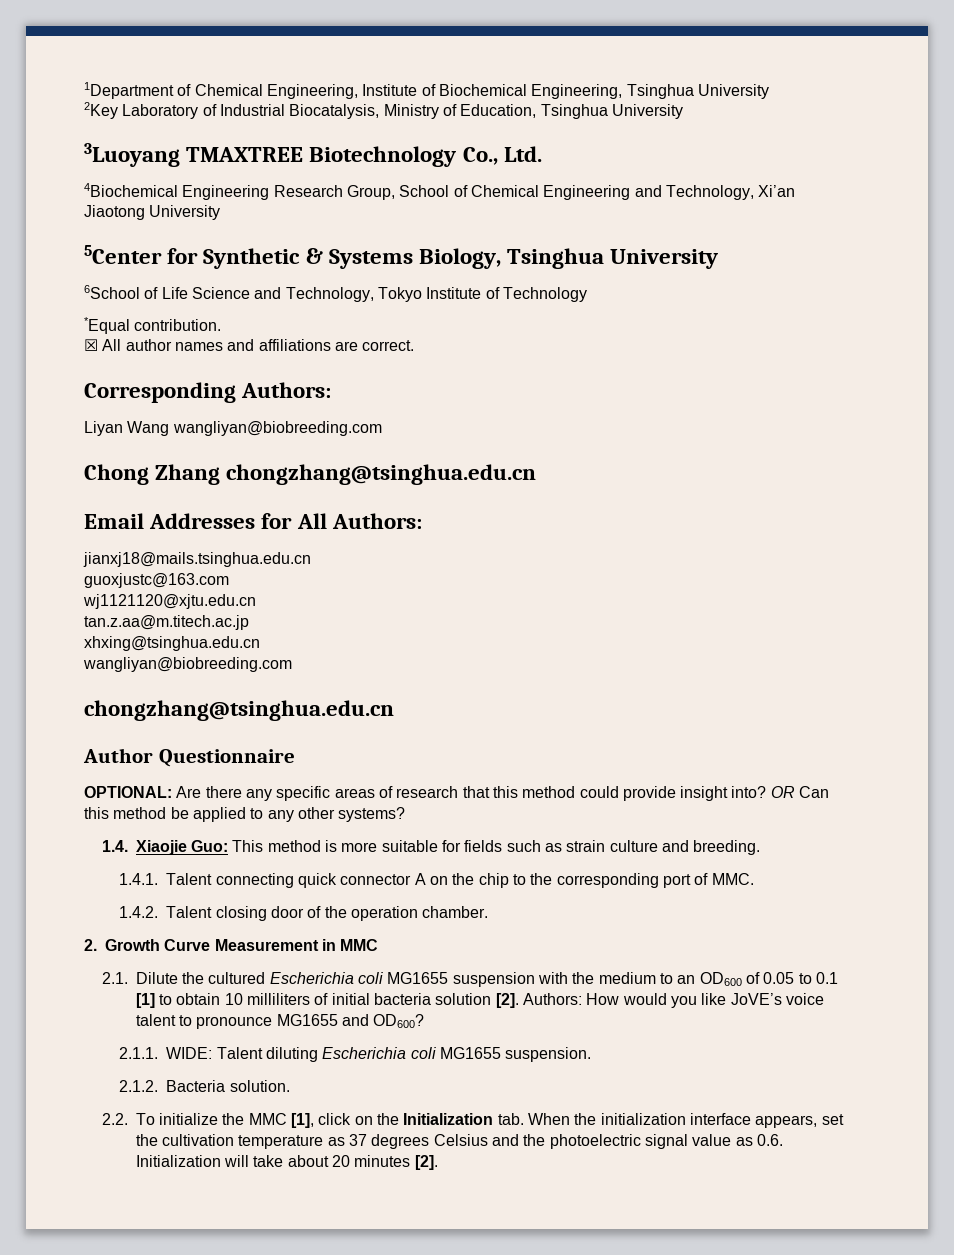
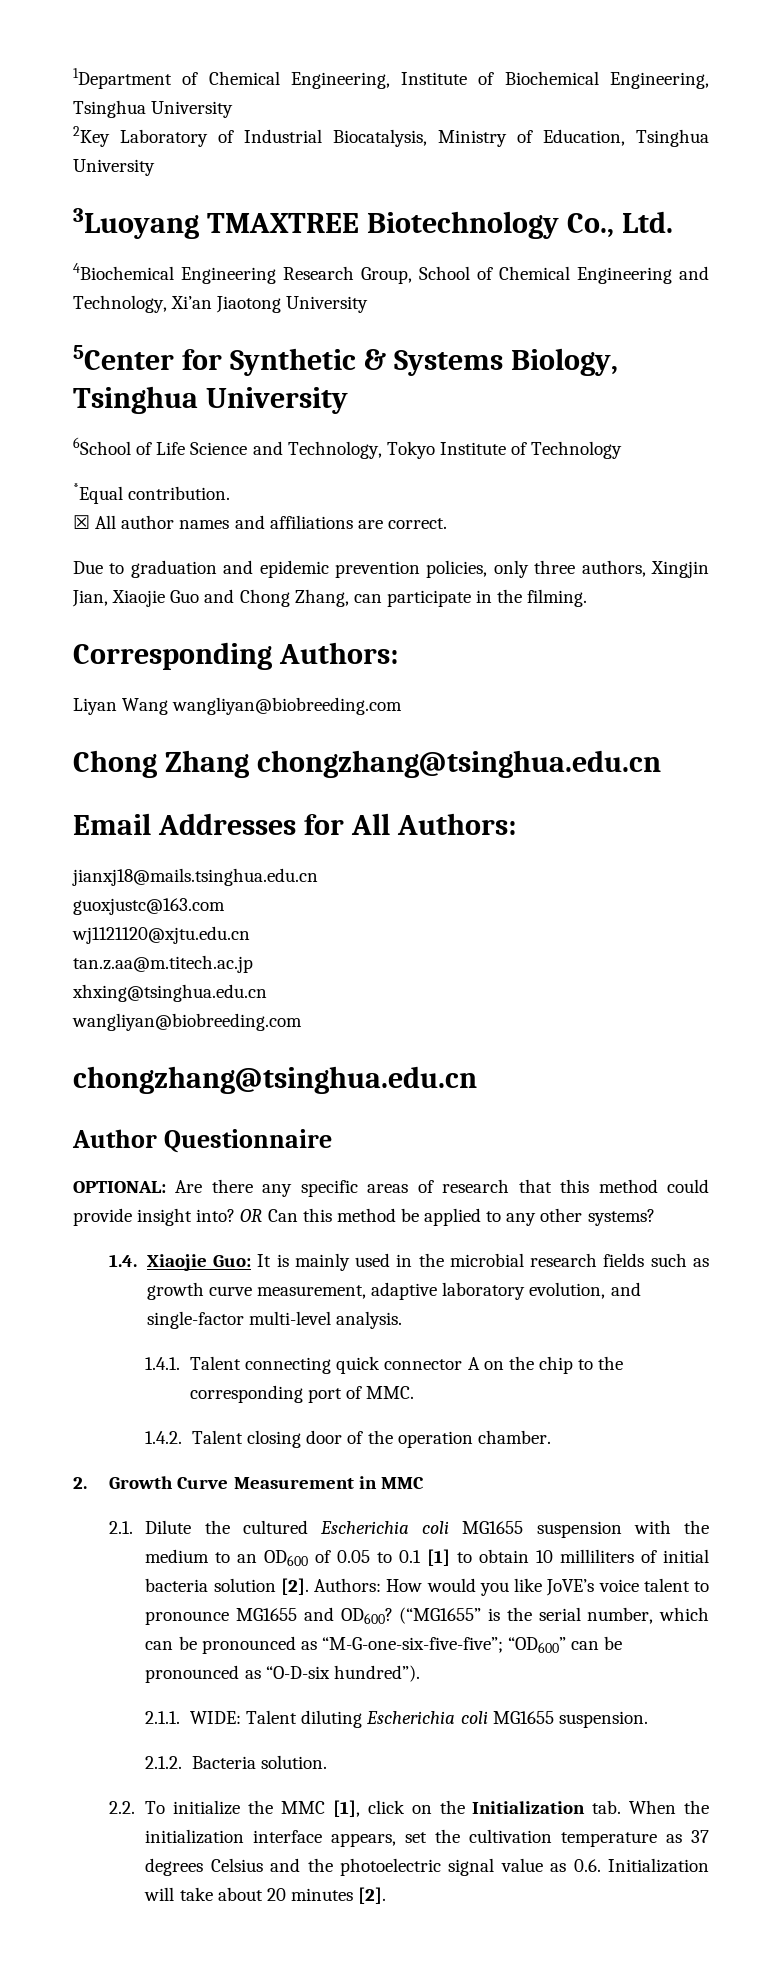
(415, 345) none -> [73,560,709,578] [72,589,588,607] // Due to graduation and epidemic prevention policies, only three authors, Xingjin Jian, Xiaojie Guo and Chong Zhang, can participate in the filming.
[232,840,761,855] This method is more suitable for fields such as strain culture and breeding. -> [257,1253,709,1271] [146,1282,641,1300] [146,1311,403,1329] It is mainly used in the microbial research fields such as growth curve measurement, adaptive laboratory evolution, and single-factor multi-level analysis.
(425, 1021) none -> [399,1607,709,1624] [145,1636,623,1654] [145,1665,420,1683] (“MG1655” is the serial number, which can be pronounced as “M-G-one-six-five-five”; “OD600” can be pronounced as “O-D-six hundred”).

